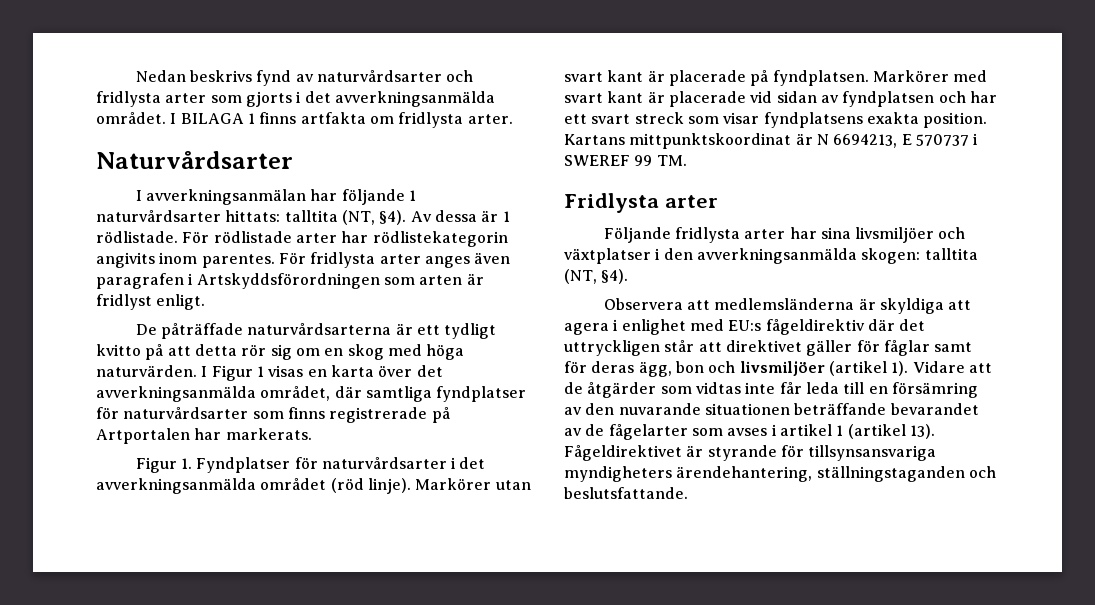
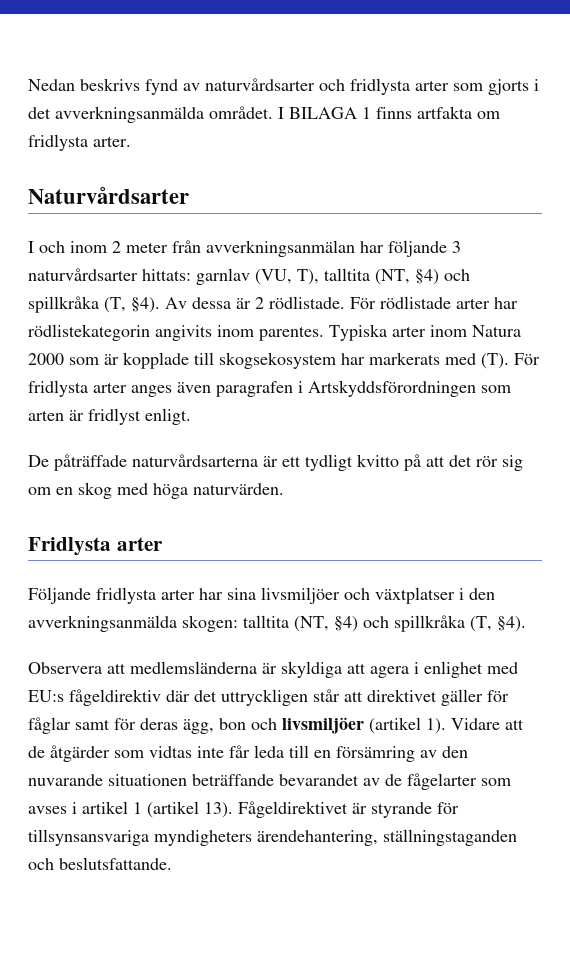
(142, 195) none -> [39,240,201,253] och inom 2 meter från
[408,190,416,201] 1 -> [452,241,461,253] 3
[284,210,375,225] talltita (NT, -> [196,268,470,285] [28,296,126,313] garnlav (VU, T), talltita (NT, §4) och spillkråka (T,
[502,211,510,222] 1 -> [255,297,264,309] 2
(275, 261) none -> [329,324,521,341] [28,352,509,369] Typiska arter inom Natura 2000 som är kopplade till skogsekosystem har markerats med (T).
[194,344,237,356] detta -> [449,455,472,467] det
[201,365,443,381] [96,386,527,402] [96,407,450,423] [96,428,312,444] [135,457,486,473] [96,478,531,494] [564,70,988,86] [564,91,997,107] [564,112,988,128] [564,133,979,149] [564,155,687,166] I Figur 1 visas en karta över det avverkningsanmälda området, där samtliga fyndplatser för naturvårdsarter som finns registrerade på Artportalen har markerats. // Figur 1. Fyndplatser för naturvårdsarter i det avverkningsanmälda området (röd linje). Markörer utan svart kant är placerade på fyndplatsen. Markörer med svart kant är placerade vid sidan av fyndplatsen och har ett svart streck som visar fyndplatsens exakta position. Kartans mittpunktskoordinat är N 6694213, E 570737 i SWEREF 99 TM. -> (284, 489) none
(597, 276) none -> [334,615,492,632] §4) och spillkråka (T,

